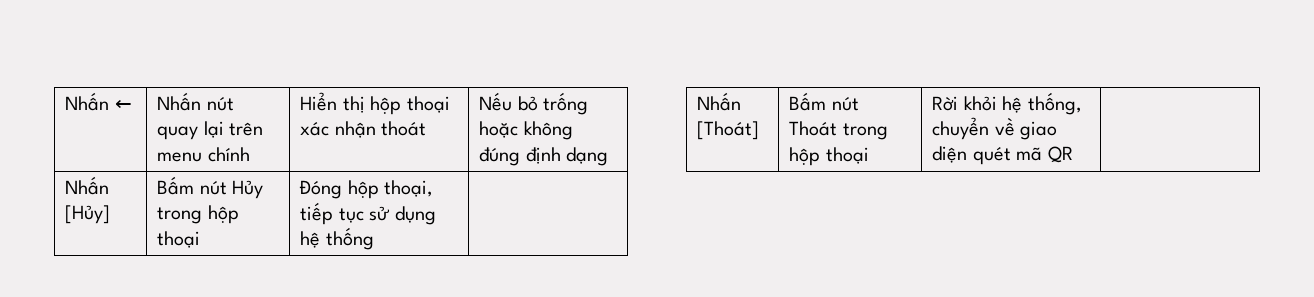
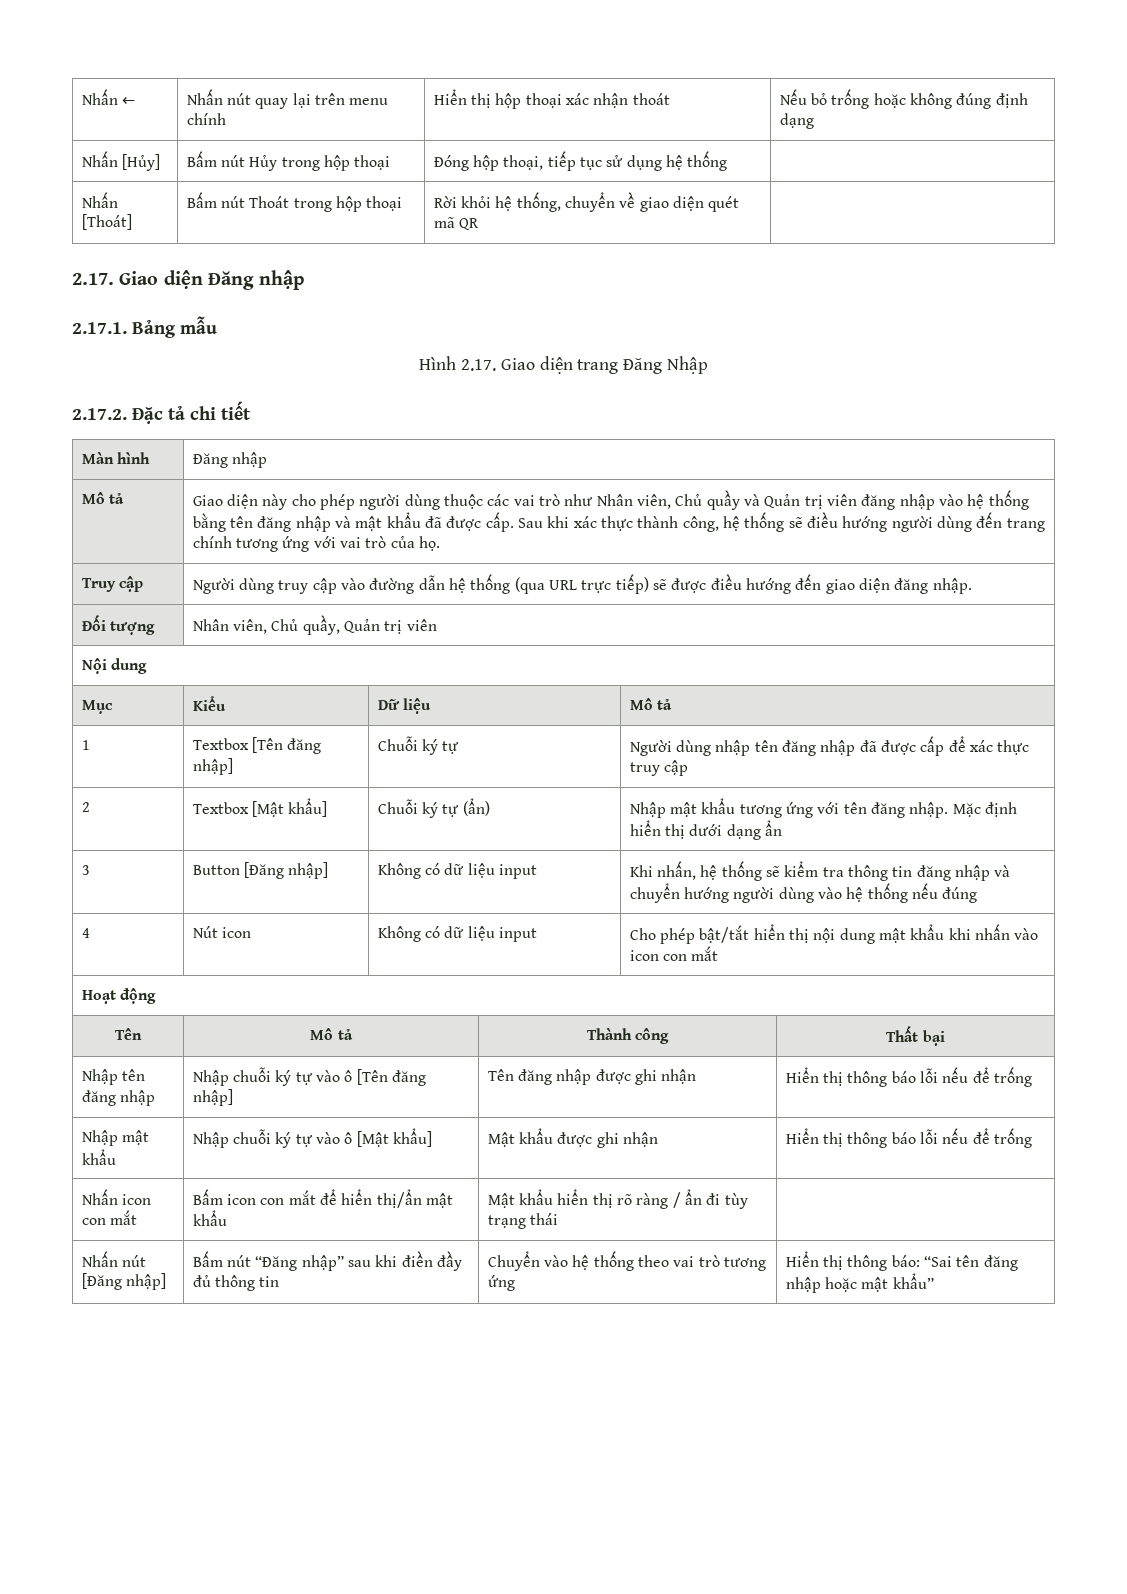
(1073, 154) none -> [72,270,305,290] [72,316,217,338] [419,356,708,374] [72,401,251,424] [81,452,151,464] [192,452,268,468] [81,492,125,504] [192,490,1029,510] [192,512,1045,532] [192,536,441,552] [81,576,144,592] [192,574,972,594] [81,615,156,635] [192,615,437,635] [81,658,148,674] [81,700,113,714] [192,696,226,711] [377,698,432,714] [629,698,673,710] [81,740,90,750] [192,737,322,754] [192,758,233,775] [377,736,460,755] [629,736,1030,756] [629,760,689,776] [81,802,90,812] [192,798,328,817] [377,798,490,818] [629,798,1018,818] [629,820,783,840] [81,865,90,875] [192,862,329,879] [377,863,538,879] [629,861,1011,881] [629,883,978,903] [81,928,90,938] [192,926,252,938] [377,926,538,942] [629,924,1039,944] [629,946,719,961] [81,988,157,1004] [115,1028,142,1040] [310,1028,353,1040] [586,1028,670,1044] [886,1026,945,1046] [81,1069,146,1085] [81,1090,156,1106] [192,1067,427,1086] [192,1089,233,1106] [487,1069,697,1085] [785,1067,1033,1087] [81,1130,150,1146] [81,1149,116,1165] [192,1128,433,1148] [487,1128,659,1148] [785,1128,1033,1148] [81,1189,152,1205] [81,1210,138,1225] [192,1189,454,1208] [192,1210,227,1226] [487,1189,748,1209] [487,1213,559,1229] [81,1251,147,1267] [81,1273,167,1290] [192,1251,463,1271] [192,1275,280,1291] [487,1251,767,1271] [487,1275,515,1291] [785,1251,1018,1271] [785,1273,934,1293] // 2.17. Giao diện Đăng nhập // 2.17.1. Bảng mẫu // Hình 2.17. Giao diện trang Đăng Nhập // 2.17.2. Đặc tả chi tiết // Màn hình | Đăng nhập // Mô tả | Giao diện này cho phép người dùng thuộc các vai trò như Nhân viên, Chủ quầy và Quản trị viên đăng nhập vào hệ thống bằng tên đăng nhập và mật khẩu đã được cấp. Sau khi xác thực thành công, hệ thống sẽ điều hướng người dùng đến trang chính tương ứng với vai trò của họ. // Truy cập | Người dùng truy cập vào đường dẫn hệ thống (qua URL trực tiếp) sẽ được điều hướng đến giao diện đăng nhập. // Đối tượng | Nhân viên, Chủ quầy, Quản trị viên // Nội dung // Mục | Kiểu | Dữ liệu | Mô tả // 1 | Textbox [Tên đăng nhập] | Chuỗi ký tự | Người dùng nhập tên đăng nhập đã được cấp để xác thực truy cập // 2 | Textbox [Mật khẩu] | Chuỗi ký tự (ẩn) | Nhập mật khẩu tương ứng với tên đăng nhập. Mặc định hiển thị dưới dạng ẩn // 3 | Button [Đăng nhập] | Không có dữ liệu input | Khi nhấn, hệ thống sẽ kiểm tra thông tin đăng nhập và chuyển hướng người dùng vào hệ thống nếu đúng // 4 | Nút icon | Không có dữ liệu input | Cho phép bật/tắt hiển thị nội dung mật khẩu khi nhấn vào icon con mắt // Hoạt động // Tên | Mô tả | Thành công | Thất bại // Nhập tên đăng nhập | Nhập chuỗi ký tự vào ô [Tên đăng nhập] | Tên đăng nhập được ghi nhận | Hiển thị thông báo lỗi nếu để trống // Nhập mật khẩu | Nhập chuỗi ký tự vào ô [Mật khẩu] | Mật khẩu được ghi nhận | Hiển thị thông báo lỗi nếu để trống // Nhấn icon con mắt | Bấm icon con mắt để hiển thị/ẩn mật khẩu | Mật khẩu hiển thị rõ ràng / ẩn đi tùy trạng thái | // Nhấn nút [Đăng nhập] | Bấm nút “Đăng nhập” sau khi điền đầy đủ thông tin | Chuyển vào hệ thống theo vai trò tương ứng | Hiển thị thông báo: “Sai tên đăng nhập hoặc mật khẩu”

